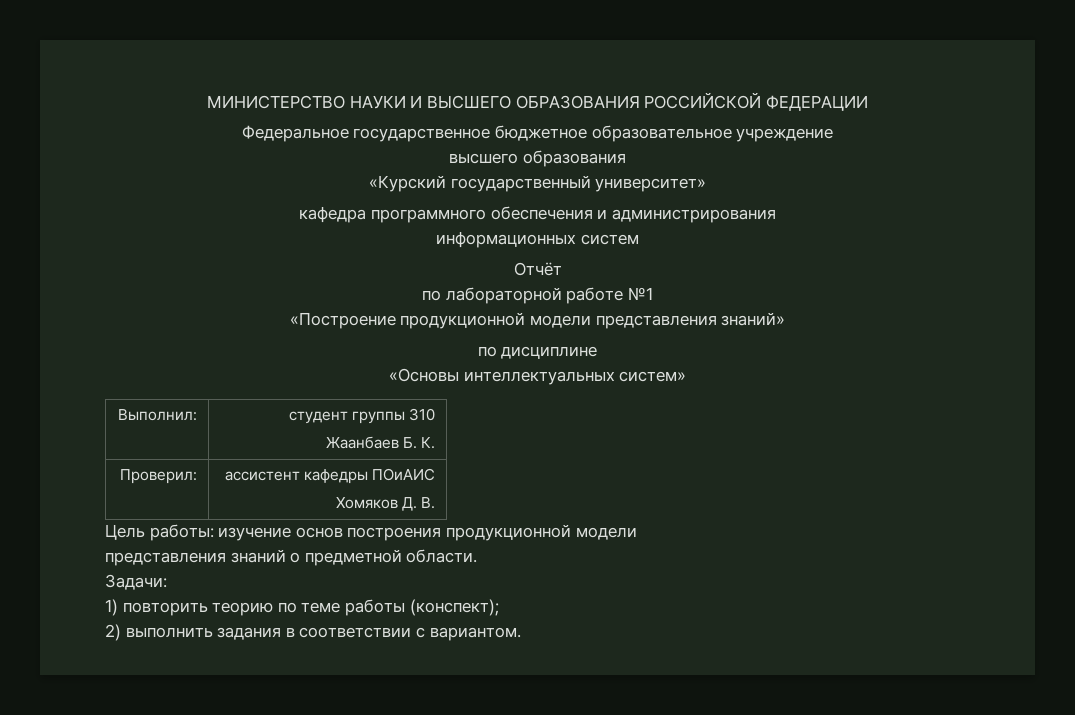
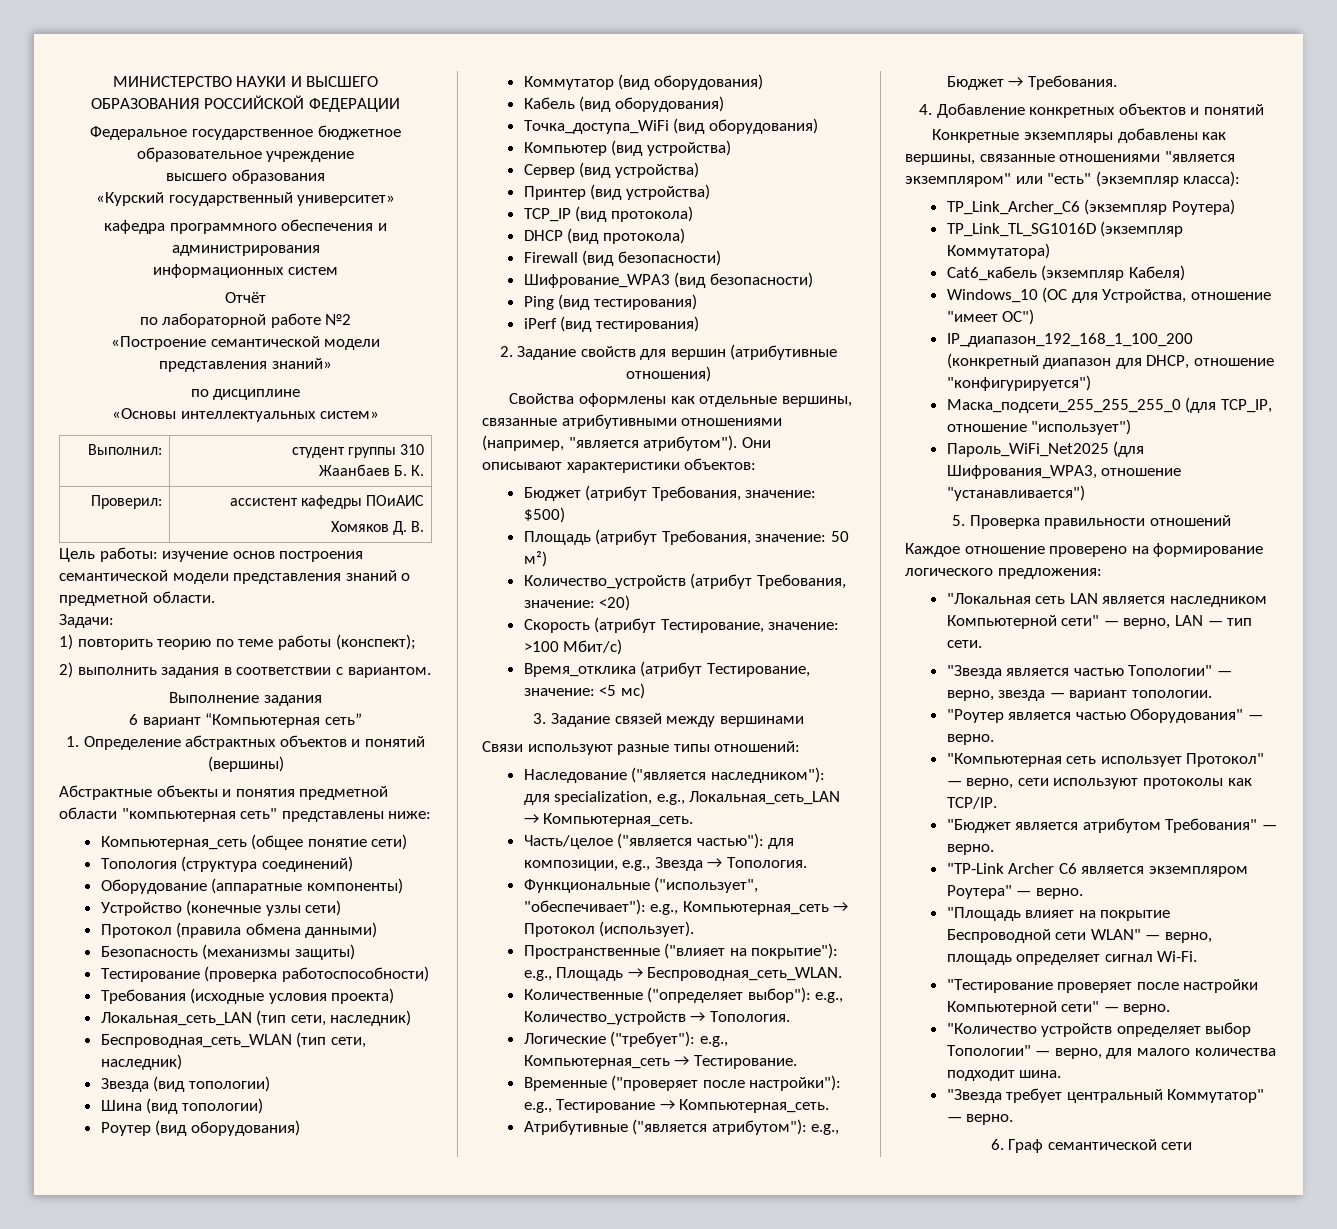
[627,287,653,300] №1 -> [325,314,352,325] №2
[400,312,526,329] продукционной -> [210,336,320,347] семантической
[445,524,637,541] продукционной модели // -> [59,570,229,584] семантической модели
(521, 634) none -> [169,692,322,706] [129,713,362,728] [66,735,425,750] [207,756,284,772] [59,785,389,800] [59,807,432,822] [100,834,408,850] [100,856,353,872] [100,878,403,894] [100,900,342,916] [100,922,378,938] [100,944,355,960] [100,966,429,982] [100,988,395,1004] [100,1010,412,1026] [100,1032,366,1048] [100,1054,182,1070] [100,1076,270,1092] [100,1098,263,1114] [100,1120,300,1136] [523,74,763,90] [523,96,724,112] [523,118,818,134] [523,140,731,156] [523,162,699,178] [523,184,710,200] [523,206,693,222] [523,228,685,244] [523,250,721,266] [523,272,813,288] [523,294,697,310] [523,316,699,332] [499,344,838,360] [626,366,711,382] [509,393,852,407] [482,414,783,429] [482,435,771,451] [482,458,757,473] [523,485,817,501] [523,507,565,523] [523,529,850,545] [523,551,547,567] [523,573,846,589] [523,595,631,611] [523,617,840,633] [523,639,623,655] [523,661,810,677] [523,683,645,699] [533,713,804,727] [482,741,801,755] [523,767,825,783] [523,791,841,805] [523,813,694,827] [523,833,795,849] [523,857,808,871] [523,877,759,893] [523,899,849,915] [523,921,695,937] [523,943,839,959] [523,967,843,981] [523,987,844,1003] [523,1011,790,1025] [523,1031,728,1047] [523,1055,797,1069] [523,1075,842,1091] [523,1099,830,1113] [523,1119,840,1135] [946,75,1117,90] [919,103,1264,118] [932,128,1227,143] [905,151,1235,165] [905,171,1241,187] [946,199,1235,215] [946,221,1184,237] [946,243,1050,259] [946,265,1185,281] [946,287,1272,303] [946,309,1035,325] [946,333,1193,347] [946,353,1275,369] [946,375,1091,391] [946,397,1272,413] [946,419,1132,435] [946,441,1145,457] [946,465,1182,479] [946,485,1085,501] [952,515,1231,529] [905,543,1264,557] [905,568,1102,579] [946,593,1268,607] [946,615,1253,629] [946,640,982,648] [946,665,1233,679] [946,690,1213,701] [946,708,1264,723] [946,734,994,745] [946,753,1265,767] [946,778,1252,789] [946,797,997,809] [946,818,1278,833] [946,844,994,855] [946,863,1249,877] [946,885,1083,899] [946,907,1171,921] [946,929,1213,943] [946,951,1198,965] [946,979,1259,993] [946,1001,1171,1015] [946,1022,1252,1037] [946,1045,1276,1059] [946,1070,1062,1081] [946,1088,1265,1103] [946,1114,1014,1125] [990,1139,1193,1153] // Выполнение задания // 6 вариант “Компьютерная сеть” // 1. Определение абстрактных объектов и понятий (вершины) // Абстрактные объекты и понятия предметной области "компьютерная сеть" представлены ниже: // Компьютерная_сеть (общее понятие сети) // Топология (структура соединений) // Оборудование (аппаратные компоненты) // Устройство (конечные узлы сети) // Протокол (правила обмена данными) // Безопасность (механизмы защиты) // Тестирование (проверка работоспособности) // Требования (исходные условия проекта) // Локальная_сеть_LAN (тип сети, наследник) // Беспроводная_сеть_WLAN (тип сети, наследник) // Звезда (вид топологии) // Шина (вид топологии) // Роутер (вид оборудования) // Коммутатор (вид оборудования) // Кабель (вид оборудования) // Точка_доступа_WiFi (вид оборудования) // Компьютер (вид устройства) // Сервер (вид устройства) // Принтер (вид устройства) // TCP_IP (вид протокола) // DHCP (вид протокола) // Firewall (вид безопасности) // Шифрование_WPA3 (вид безопасности) // Ping (вид тестирования) // iPerf (вид тестирования) // 2. Задание свойств для вершин (атрибутивные отношения) // Свойства оформлены как отдельные вершины, связанные атрибутивными отношениями (например, "является атрибутом"). Они описывают характеристики объектов: // Бюджет (атрибут Требования, значение: $500) // Площадь (атрибут Требования, значение: 50 м²) // Количество_устройств (атрибут Требования, значение: <20) // Скорость (атрибут Тестирование, значение: >100 Мбит/с) // Время_отклика (атрибут Тестирование, значение: <5 мс) // 3. Задание связей между вершинами // Связи используют разные типы отношений: // Наследование ("является наследником"): для specialization, e.g., Локальная_сеть_LAN → Компьютерная_сеть. // Часть/целое ("является частью"): для композиции, e.g., Звезда → Топология. // Функциональные ("использует", "обеспечивает"): e.g., Компьютерная_сеть → Протокол (использует). // Пространственные ("влияет на покрытие"): e.g., Площадь → Беспроводная_сеть_WLAN. // Количественные ("определяет выбор"): e.g., Количество_устройств → Топология. // Логические ("требует"): e.g., Компьютерная_сеть → Тестирование. // Временные ("проверяет после настройки"): e.g., Тестирование → Компьютерная_сеть. // Атрибутивные ("является атрибутом"): e.g., Бюджет → Требования. // 4. Добавление конкретных объектов и понятий // Конкретные экземпляры добавлены как вершины, связанные отношениями "является экземпляром" или "есть" (экземпляр класса): // TP_Link_Archer_C6 (экземпляр Роутера) // TP_Link_TL_SG1016D (экземпляр Коммутатора) // Cat6_кабель (экземпляр Кабеля) // Windows_10 (ОС для Устройства, отношение "имеет ОС") // IP_диапазон_192_168_1_100_200 (конкретный диапазон для DHCP, отношение "конфигурируется") // Маска_подсети_255_255_255_0 (для TCP_IP, отношение "использует") // Пароль_WiFi_Net2025 (для Шифрования_WPA3, отношение "устанавливается") // 5. Проверка правильности отношений // Каждое отношение проверено на формирование логического предложения: // "Локальная сеть LAN является наследником Компьютерной сети" — верно, LAN — тип сети. // "Звезда является частью Топологии" — верно, звезда — вариант топологии. // "Роутер является частью Оборудования" — верно. // "Компьютерная сеть использует Протокол" — верно, сети используют протоколы как TCP/IP. // "Бюджет является атрибутом Требования" — верно. // "TP-Link Archer C6 является экземпляром Роутера" — верно. // "Площадь влияет на покрытие Беспроводной сети WLAN" — верно, площадь определяет сигнал Wi-Fi. // "Тестирование проверяет после настройки Компьютерной сети" — верно. // "Количество устройств определяет выбор Топологии" — верно, для малого количества подходит шина. // "Звезда требует центральный Коммутатор" — верно. // 6. Граф семантической сети

